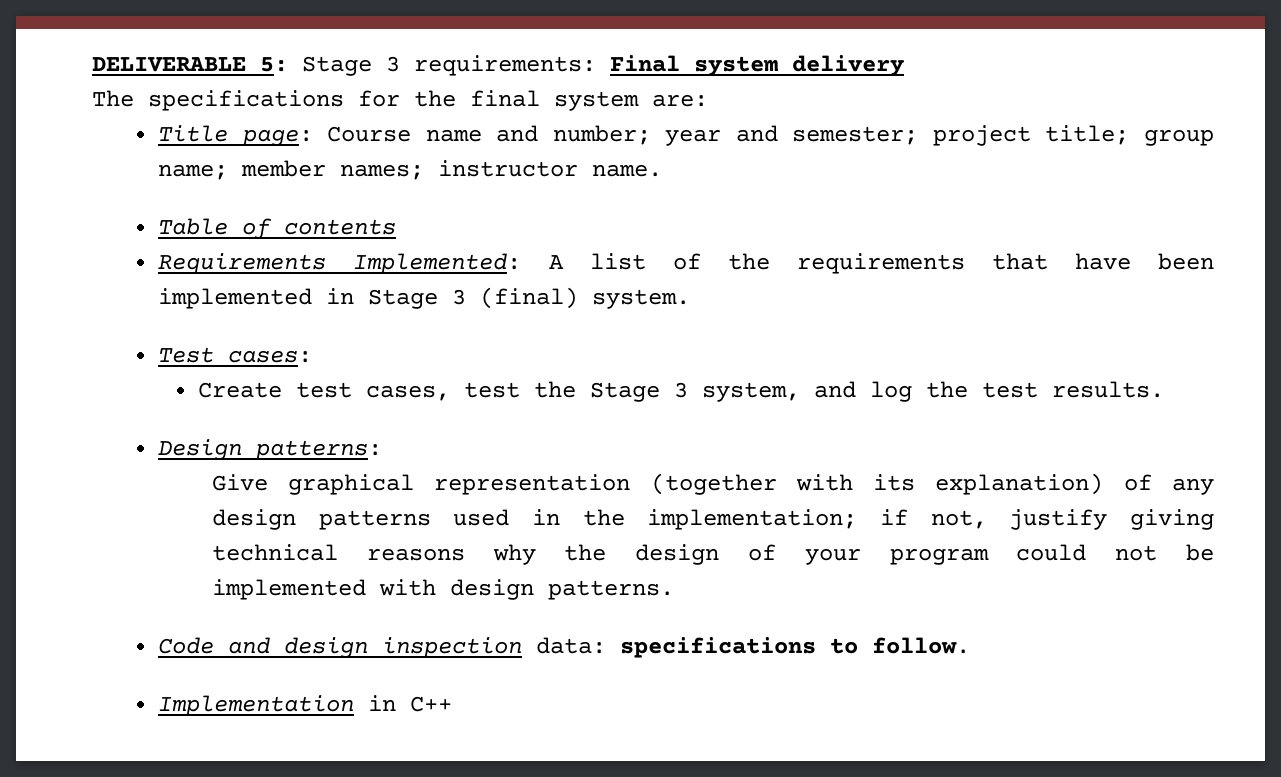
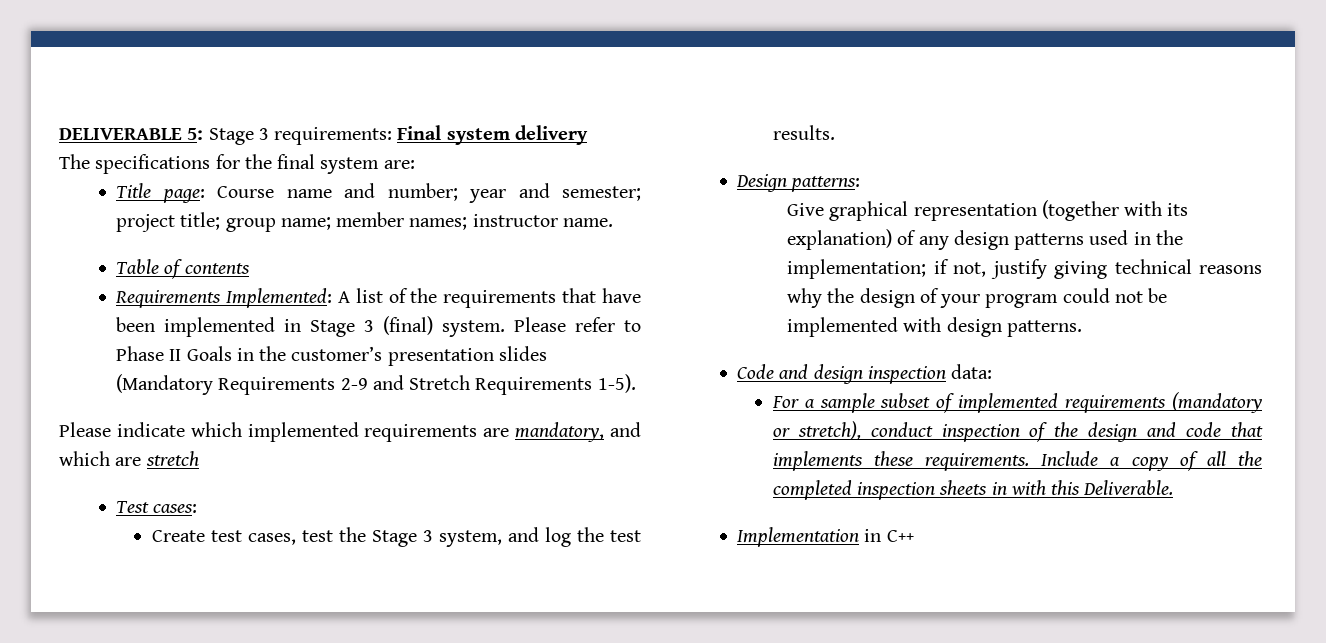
(691, 299) none -> [514,317,641,332] [116,346,548,366] [116,374,636,395] [59,422,641,442] [59,451,199,466] Please refer to Phase II Goals in the customer’s presentation slides (Mandatory Requirements 2-9 and Stretch Requirements 1-5). // Please indicate which implemented requirements are mandatory, and which are stretch
[620,637,971,658] specifications to follow. -> [771,392,1262,413] [772,421,1263,442] [772,451,1262,471] [772,480,1174,500] // For a sample subset of implemented requirements (mandatory or stretch), conduct inspection of the design and code that implements these requirements. Include a copy of all the completed inspection sheets in with this Deliverable.

